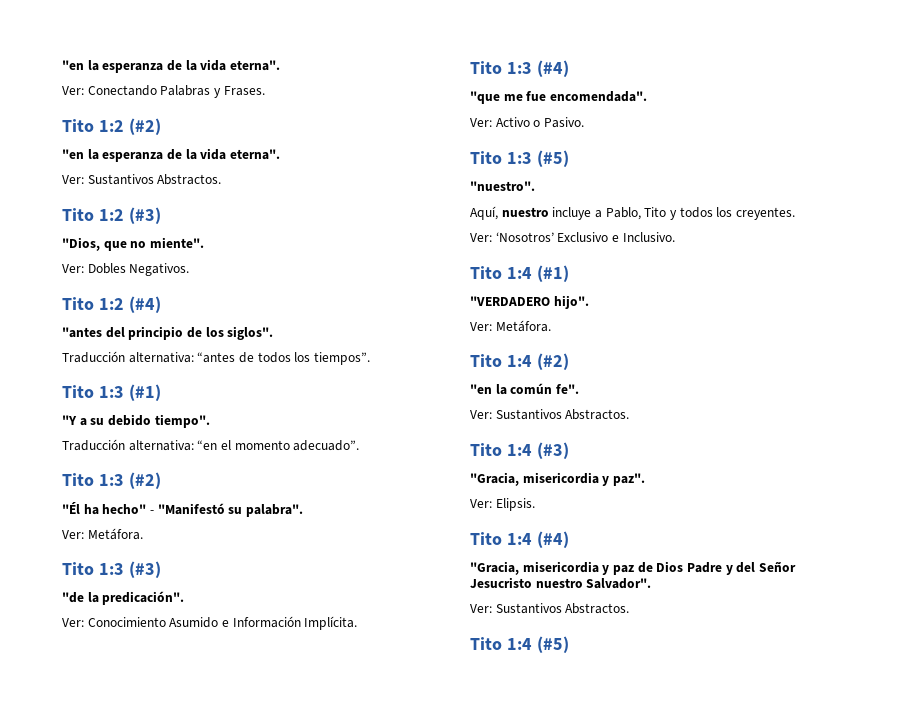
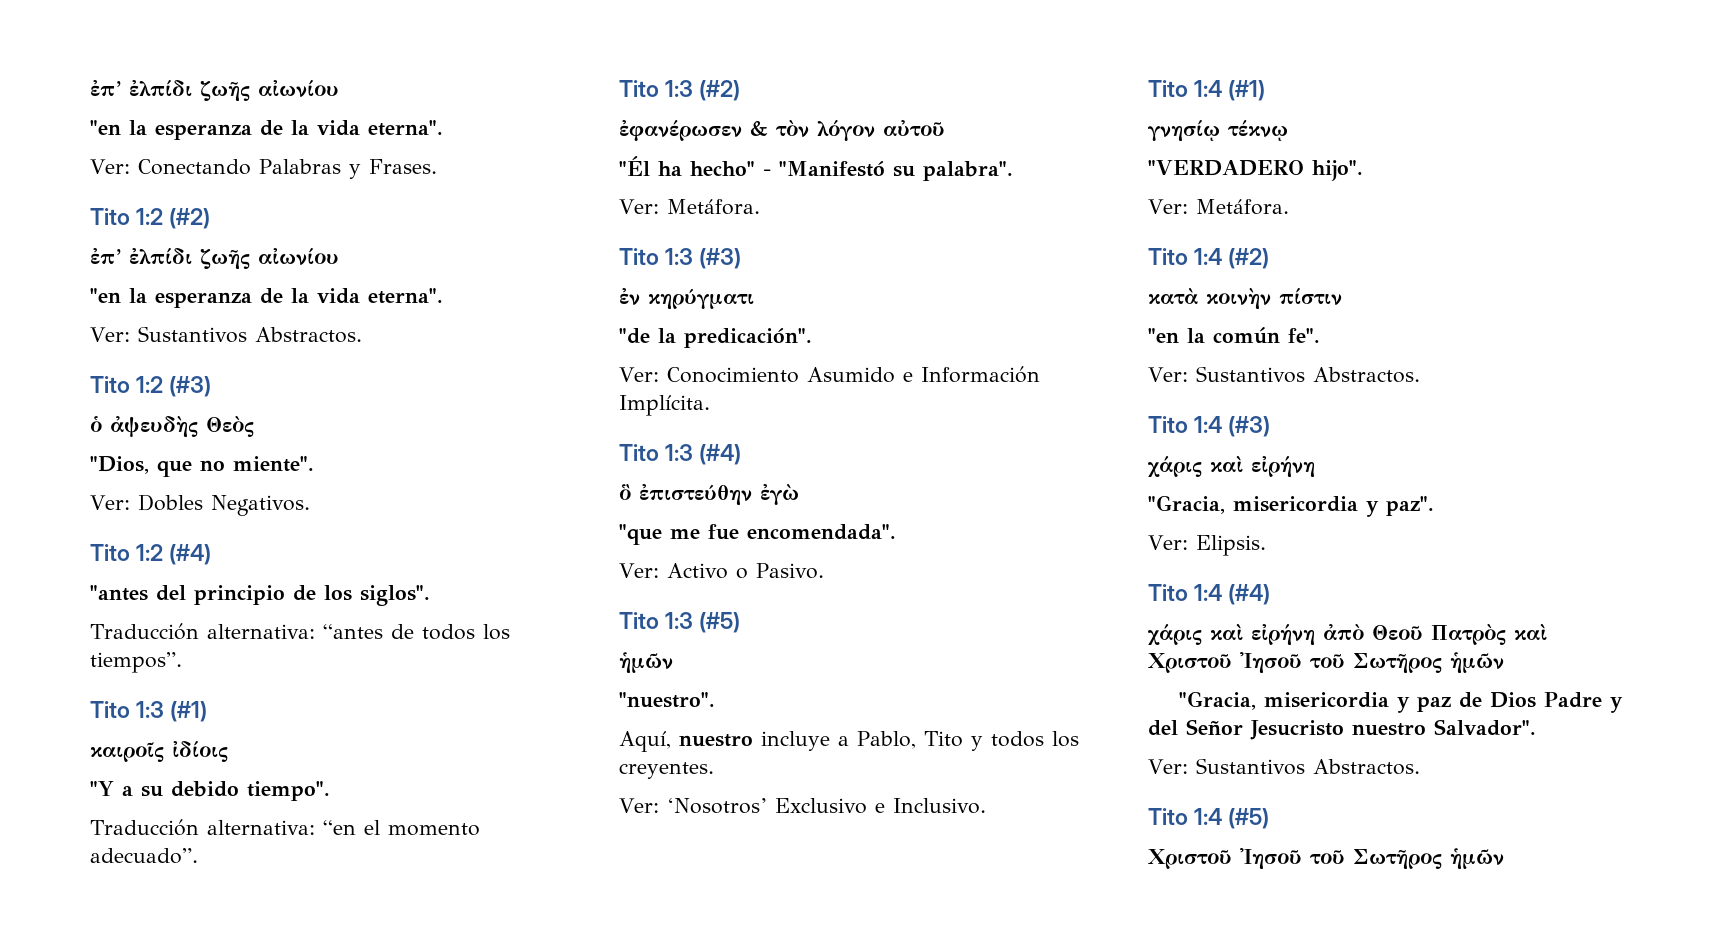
(62, 65) none -> [90,79,339,101] ἐπ’ ἐλπίδι ζωῆς αἰωνίου //
(161, 126) none -> [90,247,339,269] // ἐπ’ ἐλπίδι ζωῆς αἰωνίου
(161, 215) none -> [90,416,254,437] // ὁ ἀψευδὴς Θεὸς
(161, 392) none -> [90,741,228,762] // καιροῖς ἰδίοις
(161, 480) none -> [619,119,945,141] // ἐφανέρωσεν & τὸν λόγον αὐτοῦ
(161, 569) none -> [619,287,754,309] // ἐν κηρύγματι
(569, 68) none -> [619,483,800,505] // ὃ ἐπιστεύθην ἐγὼ
(569, 158) none -> [619,652,673,673] // ἡμῶν
(569, 273) none -> [1148,120,1288,141] // γνησίῳ τέκνῳ
(569, 361) none -> [1148,288,1342,309] // κατὰ κοινὴν πίστιν
(569, 450) none -> [1148,456,1315,477] // χάρις καὶ εἰρήνη
(569, 539) none -> [1148,624,1547,645] [1148,652,1505,673] // χάρις καὶ εἰρήνη ἀπὸ Θεοῦ Πατρὸς καὶ Χριστοῦ Ἰησοῦ τοῦ Σωτῆρος ἡμῶν
(569, 644) none -> [1148,848,1505,869] // Χριστοῦ Ἰησοῦ τοῦ Σωτῆρος ἡμῶν

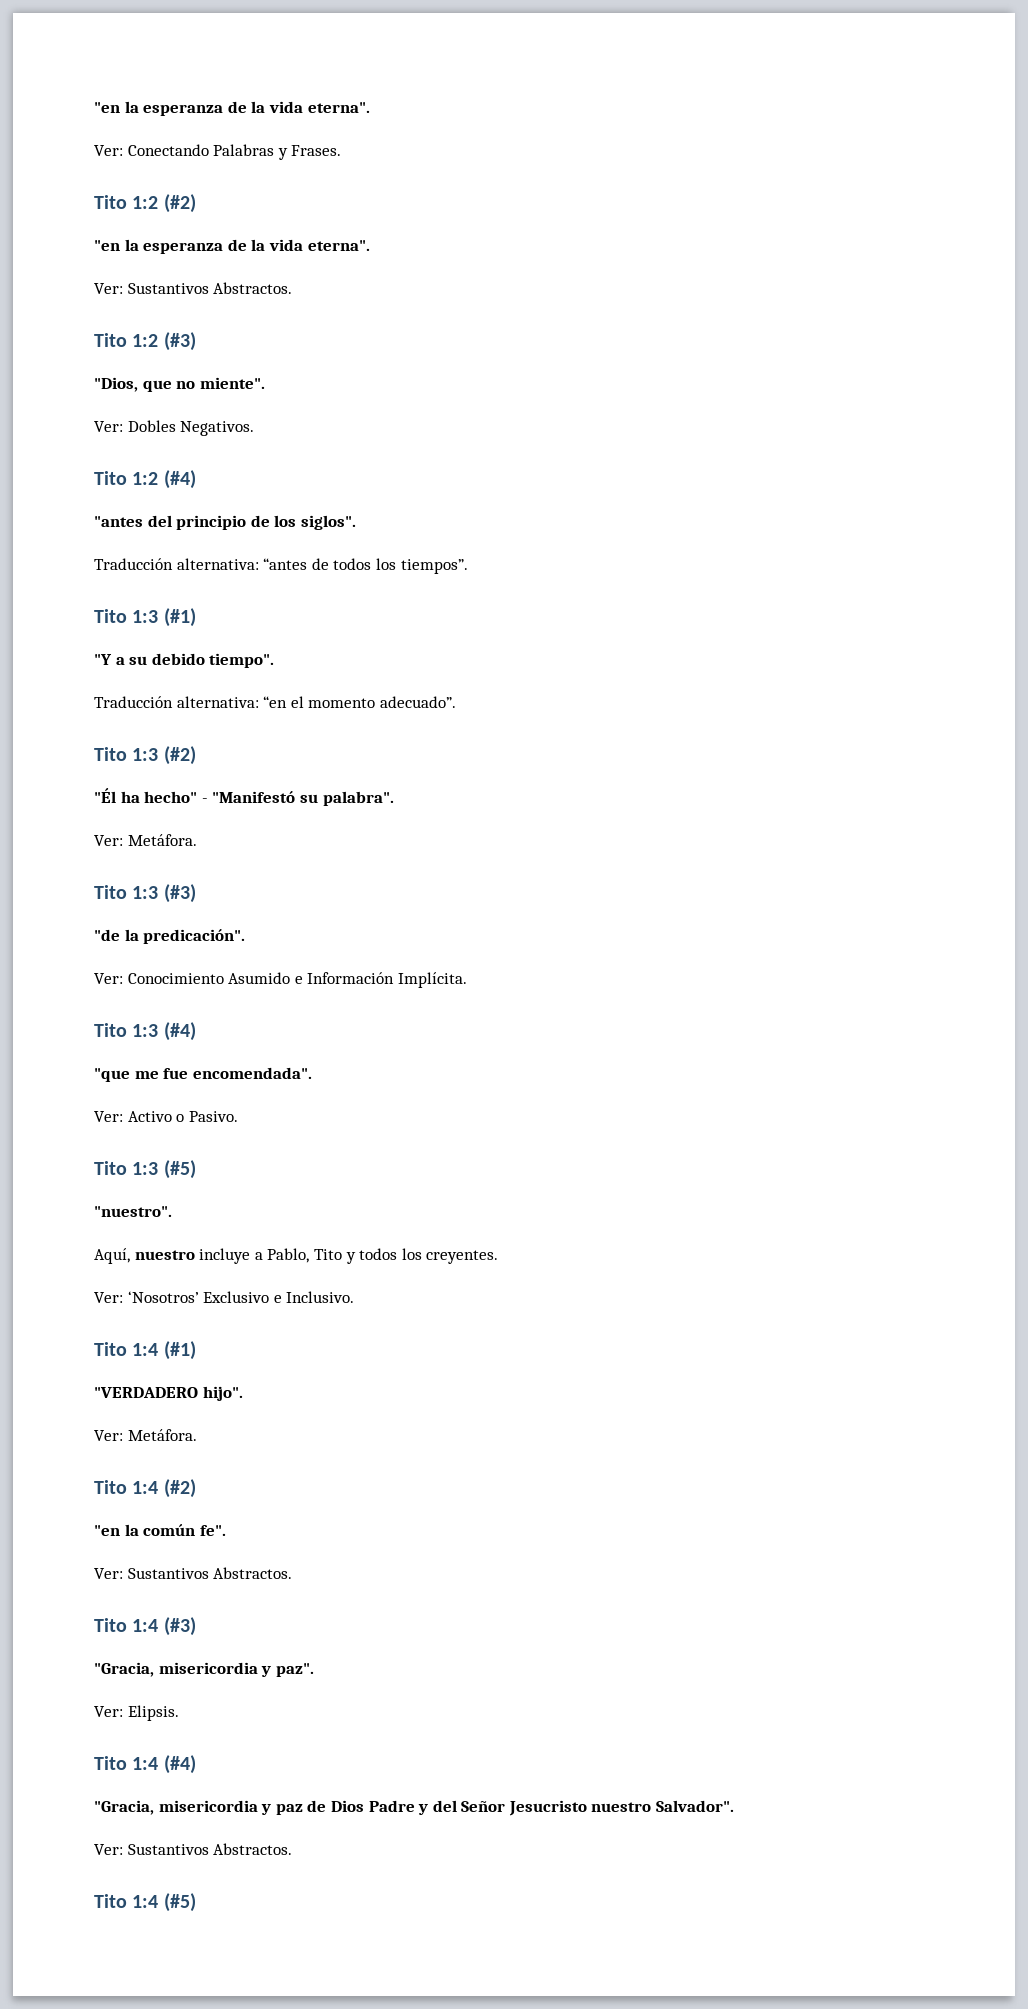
[90,79,339,101] ἐπ’ ἐλπίδι ζωῆς αἰωνίου // -> (94, 107) none
[90,247,339,269] // ἐπ’ ἐλπίδι ζωῆς αἰωνίου -> (196, 203) none
[90,416,254,437] // ὁ ἀψευδὴς Θεὸς -> (196, 341) none
[90,741,228,762] // καιροῖς ἰδίοις -> (196, 617) none
[619,119,945,141] // ἐφανέρωσεν & τὸν λόγον αὐτοῦ -> (196, 755) none
[619,287,754,309] // ἐν κηρύγματι -> (196, 893) none
[619,483,800,505] // ὃ ἐπιστεύθην ἐγὼ -> (196, 1031) none
[619,652,673,673] // ἡμῶν -> (196, 1169) none
[1148,120,1288,141] // γνησίῳ τέκνῳ -> (196, 1350) none
[1148,288,1342,309] // κατὰ κοινὴν πίστιν -> (196, 1488) none
[1148,456,1315,477] // χάρις καὶ εἰρήνη -> (196, 1626) none
[1148,624,1547,645] [1148,652,1505,673] // χάρις καὶ εἰρήνη ἀπὸ Θεοῦ Πατρὸς καὶ Χριστοῦ Ἰησοῦ τοῦ Σωτῆρος ἡμῶν -> (196, 1764) none
[1148,848,1505,869] // Χριστοῦ Ἰησοῦ τοῦ Σωτῆρος ἡμῶν -> (196, 1902) none

